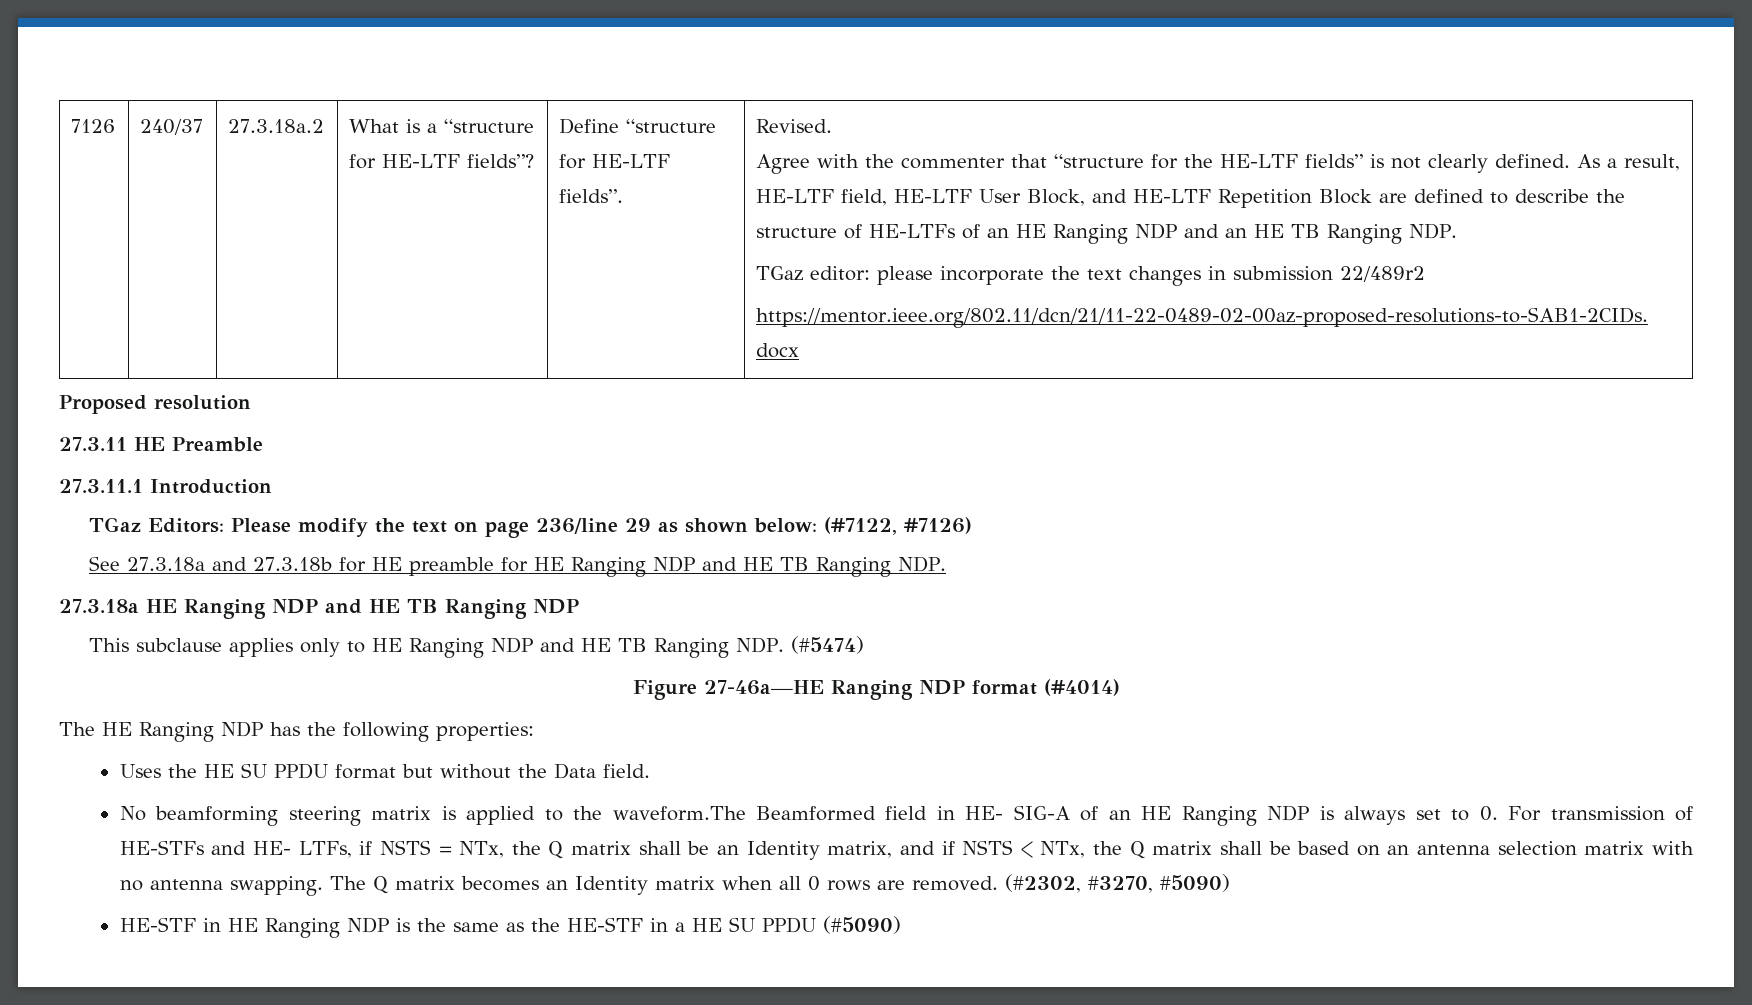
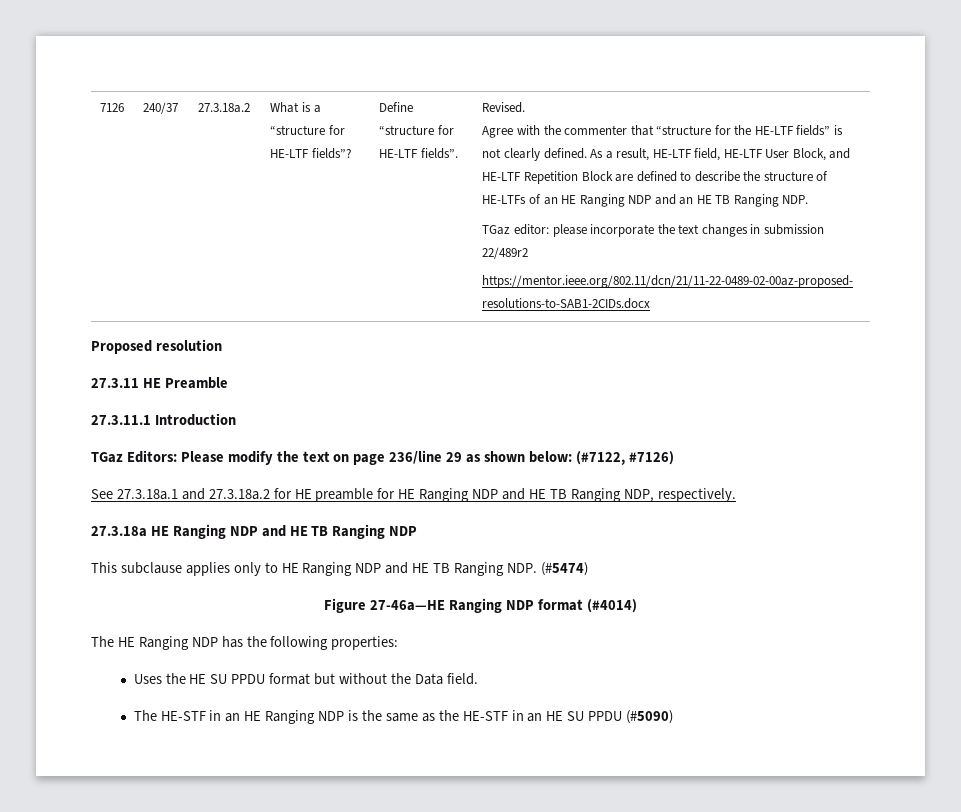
[126,557,332,571] 27.3.18a and 27.3.18b -> [116,488,270,500] 27.3.18a.1 and 27.3.18a.2
[897,556,946,572] NDP. -> [623,488,736,502] NDP, respectively.
[119,805,1694,826] [119,840,1694,860] [119,874,1230,896] [119,917,221,932] No beamforming steering matrix is applied to the waveform.The Beamformed field in HE- SIG-A of an HE Ranging NDP is always set to 0. For transmission of HE-STFs and HE- LTFs, if NSTS = NTx, the Q matrix shall be an Identity matrix, and if NSTS < NTx, the Q matrix shall be based on an antenna selection matrix with no antenna swapping. The Q matrix becomes an Identity matrix when all 0 rows are removed. (#2302, #3270, #5090) // HE-STF in -> [133,710,241,722] The HE-STF in an
[674,922,685,932] a -> [527,713,543,722] an

